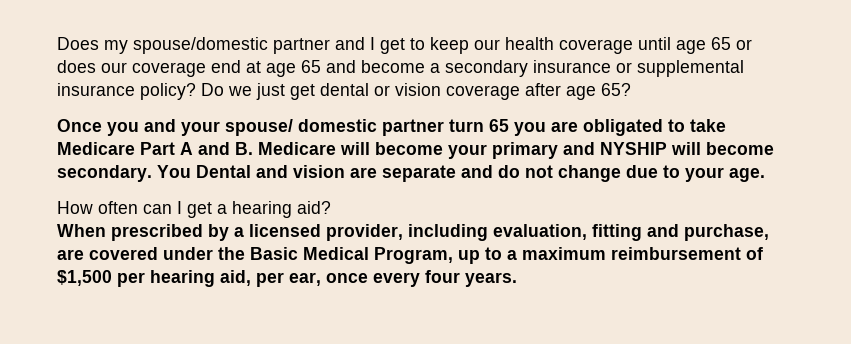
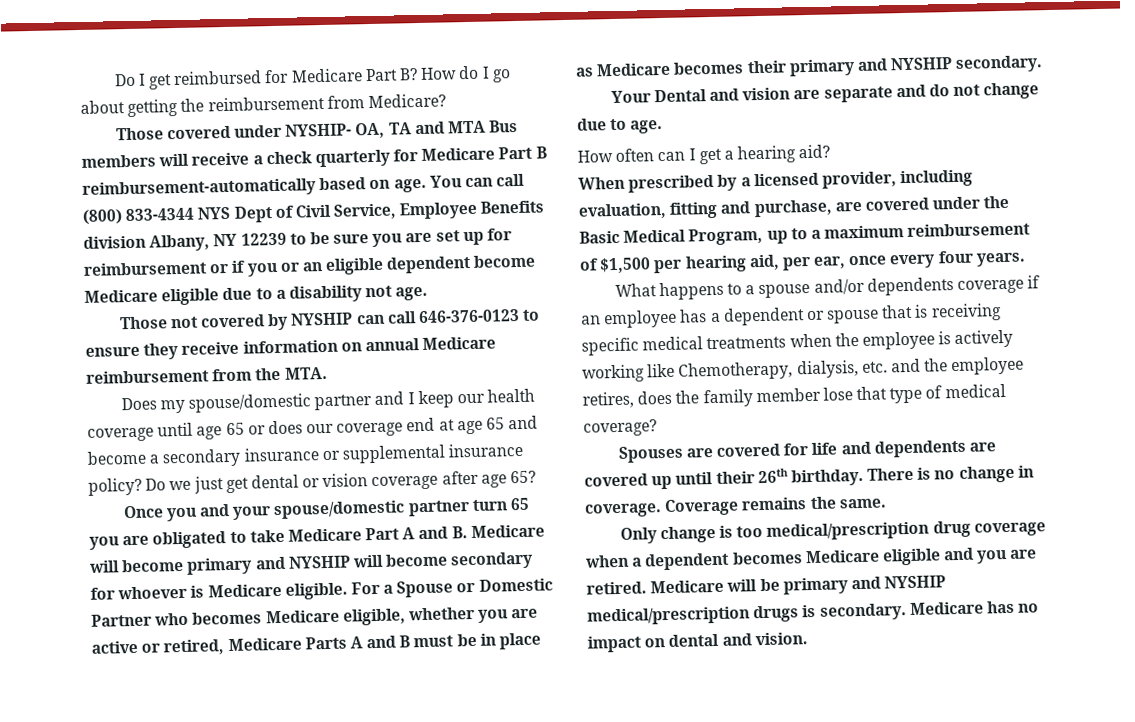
(57, 43) none -> [113,65,511,90] [80,93,446,118] [115,119,519,141] [81,146,547,168] [82,173,526,199] [82,200,545,225] [83,228,513,252] [83,254,537,277] [84,285,429,306] [119,308,541,331] [85,336,497,360] [86,366,328,384] Do I get reimbursed for Medicare Part B? How do I go about getting the reimbursement from Medicare? // Those covered under NYSHIP- OA, TA and MTA Bus members will receive a check quarterly for Medicare Part B reimbursement-automatically based on age. You can call (800) 833-4344 NYS Dept of Civil Service, Employee Benefits division Albany, NY 12239 to be sure you are set up for reimbursement or if you or an eligible dependent become Medicare eligible due to a disability not age. // Those not covered by NYSHIP can call 646-376-0123 to ensure they receive information on annual Medicare reimbursement from the MTA. //
[380,38,425,54] get to -> (415, 398) none
[225,119,377,136] spouse/ domestic -> [273,500,406,520] spouse/domestic
[448,144,487,159] your -> (185, 565) none
[57,165,191,182] secondary. You -> [450,551,534,570] [90,578,553,600] [91,606,539,627] [91,632,542,656] [575,55,1044,77] [610,90,651,104] secondary for whoever is Medicare eligible. For a Spouse or Domestic Partner who becomes Medicare eligible, whether you are active or retired, Medicare Parts A and B must be in place as Medicare becomes their primary and NYSHIP secondary. // Your
[685,167,724,182] your -> (628, 124) none
(517, 279) none -> [614,275,1041,301] [581,303,1002,329] [581,329,1014,356] [582,356,1025,383] [582,383,1006,409] [583,419,657,437] [617,439,997,463] [584,465,1034,490] [584,496,887,518] [619,520,1046,544] [585,547,1038,571] [586,575,947,595] [587,600,1040,626] [587,632,808,653] // What happens to a spouse and/or dependents coverage if an employee has a dependent or spouse that is receiving specific medical treatments when the employee is actively working like Chemotherapy, dialysis, etc. and the employee retires, does the family member lose that type of medical coverage? // Spouses are covered for life and dependents are covered up until their 26th birthday. There is no change in coverage. Coverage remains the same. // Only change is too medical/prescription drug coverage when a dependent becomes Medicare eligible and you are retired. Medicare will be primary and NYSHIP medical/prescription drugs is secondary. Medicare has no impact on dental and vision.

